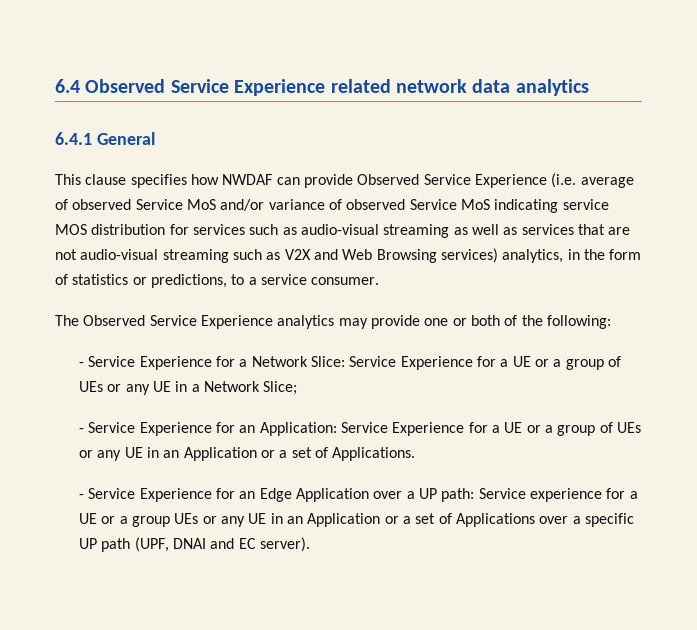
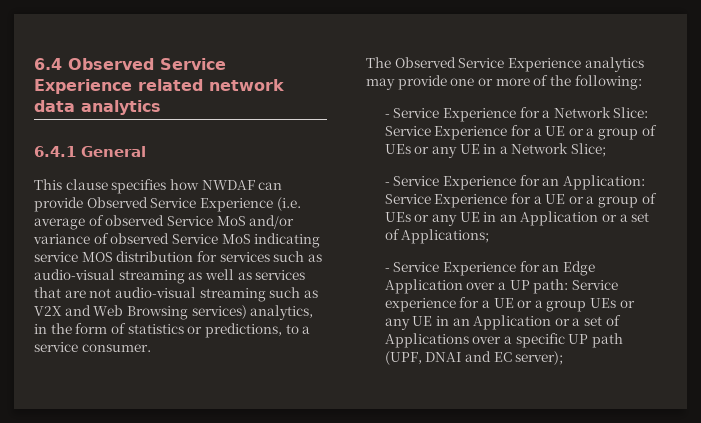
[470,315,500,326] both -> [495,78,530,86] more
[332,447,416,461] Applications. -> [401,229,490,244] Applications;
[259,537,310,552] server). -> [515,351,564,365] server);

